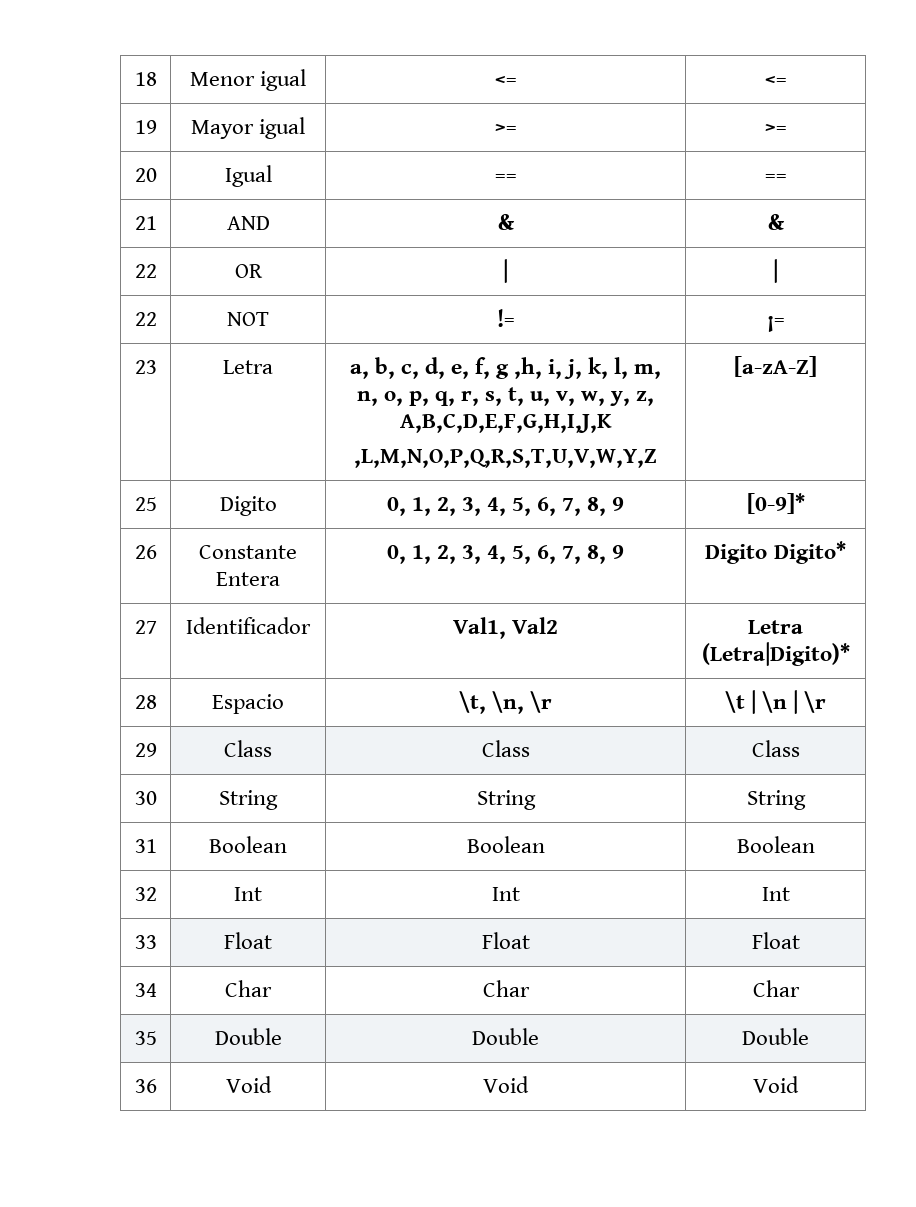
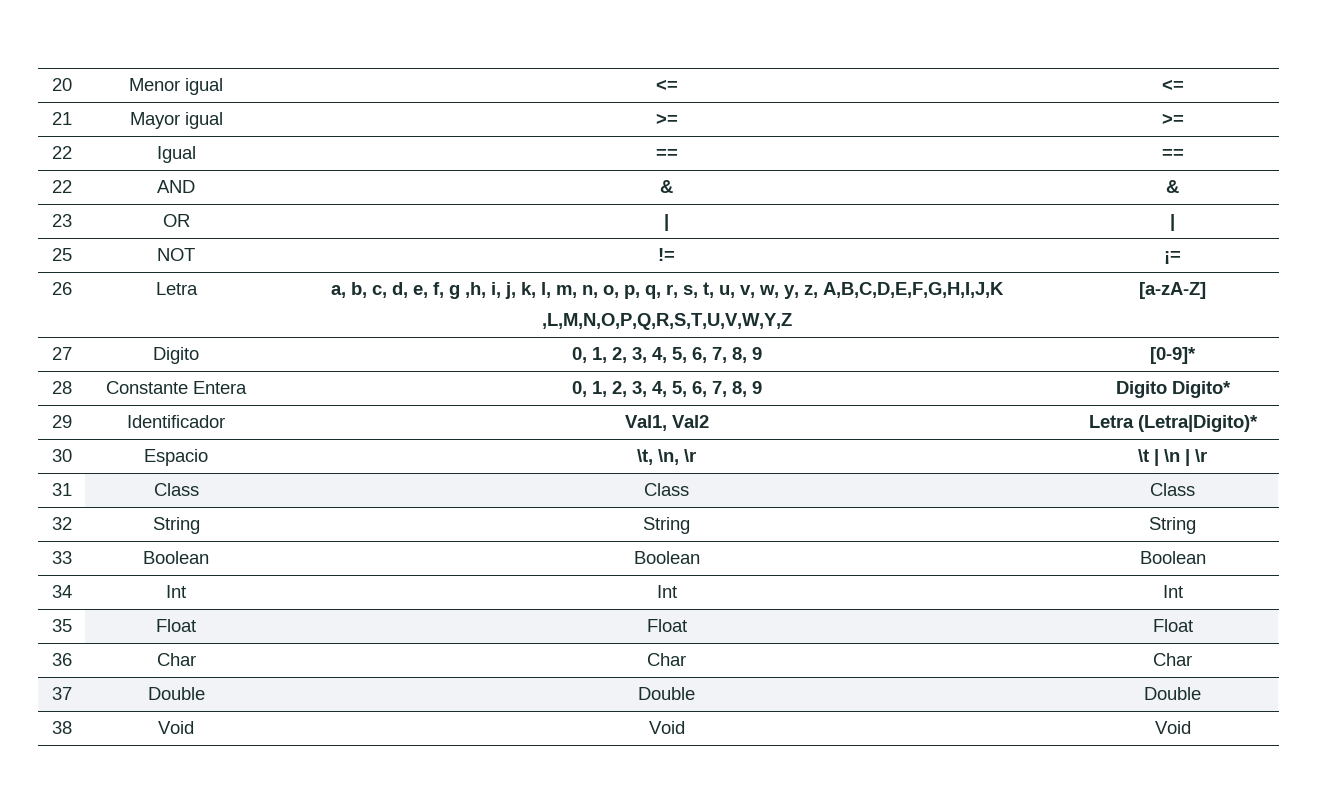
[134,72,157,86] 18 -> [52,78,72,91] 20
[134,120,157,134] 19 -> [52,112,72,125] 21
[134,168,157,182] 20 -> [52,146,72,159] 22
[134,216,157,230] 21 -> [52,180,72,193] 22
[134,264,157,278] 22 -> [52,214,72,227] 23
[134,312,157,326] 22 -> [52,248,72,261] 25
[134,360,157,374] 23 -> [52,282,72,295] 26
[134,497,157,511] 25 -> [52,347,72,360] 27
[134,545,157,559] 26 -> [52,381,72,394] 28
[134,620,157,634] 27 -> [52,415,72,428] 29
[134,695,157,709] 28 -> [52,449,72,462] 30
[134,743,157,757] 29 -> [52,483,72,496] 31
[134,791,157,805] 30 -> [52,517,72,530] 32
[134,839,157,853] 31 -> [52,551,72,564] 33
[134,887,157,901] 32 -> [52,585,72,598] 34
[134,935,157,949] 33 -> [52,619,72,632] 35
[134,983,157,997] 34 -> [52,653,72,666] 36
[134,1031,157,1045] 35 -> [52,687,72,700] 37
[134,1079,157,1093] 36 -> [52,721,72,734] 38

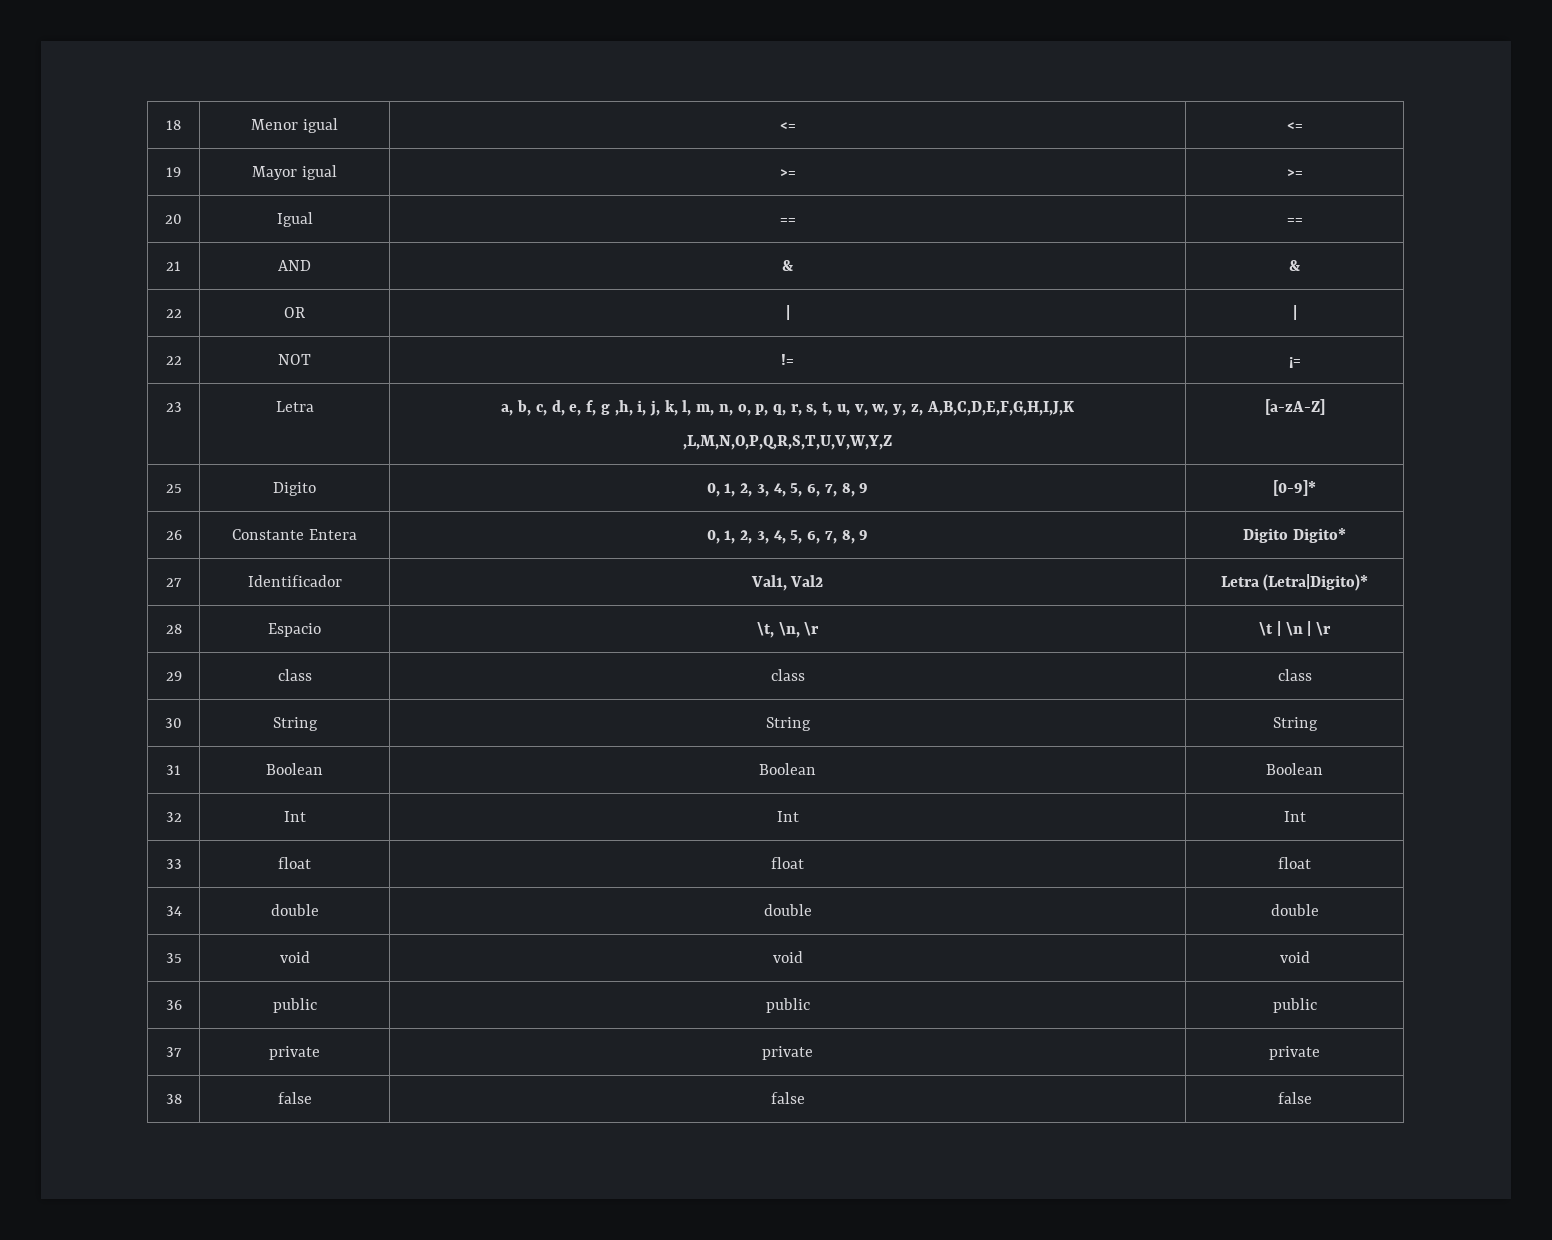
[52,78,72,91] 20 -> [166,120,181,130] 18
[52,112,72,125] 21 -> [166,167,181,177] 19
[52,146,72,159] 22 -> [165,214,182,224] 20
[52,180,72,193] 22 -> [166,261,181,271] 21
[52,214,72,227] 23 -> [165,309,182,318] 22
[52,248,72,261] 25 -> [165,356,182,365] 22
[52,282,72,295] 26 -> [165,402,182,412] 23
[52,347,72,360] 27 -> [165,484,182,493] 25
[52,381,72,394] 28 -> [165,530,182,540] 26
[52,415,72,428] 29 -> [166,578,182,587] 27
[52,449,72,462] 30 -> [165,624,182,634] 28
[52,483,72,496] [153,483,199,496] [643,483,689,496] [1150,483,1195,496] [52,517,72,530] 31 | Class | Class | Class // 32 -> [165,671,182,681] [277,669,312,681] [770,669,805,681] [1277,669,1312,681] [165,718,182,728] 29 | class | class | class // 30
[52,551,72,564] 33 -> [166,765,181,775] 31
[52,585,72,598] 34 -> [165,812,182,822] 32
[52,619,72,632] [156,619,196,632] [646,619,687,632] [1152,619,1193,632] [52,653,72,666] [156,653,196,666] [646,653,686,666] [1153,653,1192,666] [52,687,72,700] [147,687,205,700] [637,687,695,700] [1144,687,1201,700] [52,721,72,734] [158,721,194,734] [648,721,685,734] [1154,721,1191,734] 35 | Float | Float | Float // 36 | Char | Char | Char // 37 | Double | Double | Double // 38 | Void | Void | Void -> [165,859,182,869] [278,857,311,869] [771,857,804,869] [1278,857,1311,869] [165,906,182,916] [270,904,319,916] [763,904,812,916] [1270,904,1319,916] [165,953,182,963] [279,951,310,963] [772,951,803,963] [1279,951,1310,963] [165,1000,182,1010] [272,998,317,1013] [765,998,810,1013] [1272,998,1317,1013] [166,1047,182,1057] [269,1046,320,1060] [762,1046,813,1060] [1269,1046,1320,1060] [165,1094,182,1104] [277,1092,312,1104] [770,1092,805,1104] [1277,1092,1312,1104] 33 | float | float | float // 34 | double | double | double // 35 | void | void | void // 36 | public | public | public // 37 | private | private | private // 38 | false | false | false

